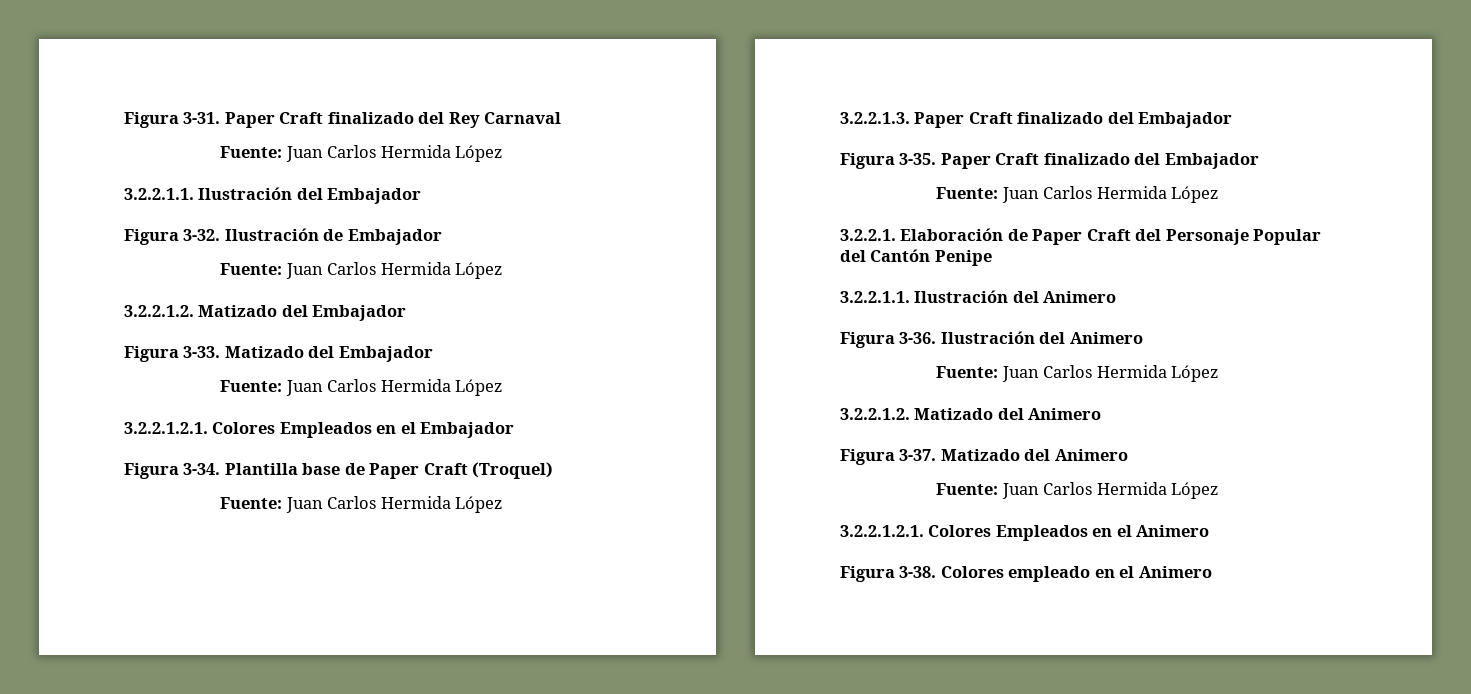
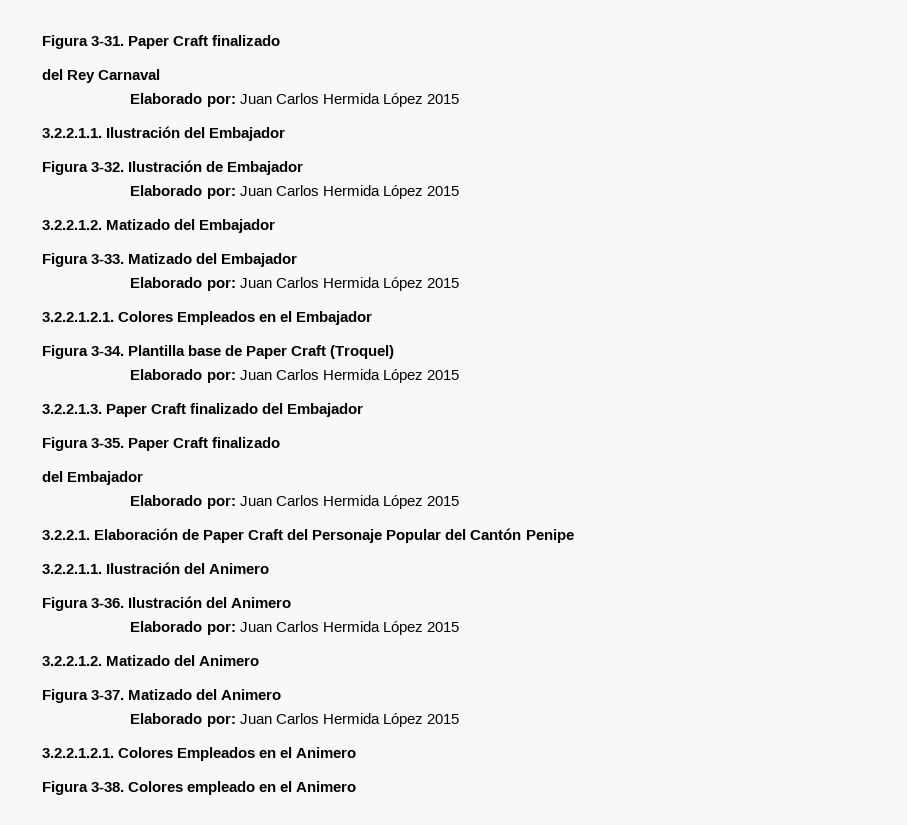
(414, 118) none -> (281, 40) //
[220,145,503,162] Fuente: Juan Carlos Hermida López -> [130,93,459,107] Elaborado por: Juan Carlos Hermida López 2015
[220,262,503,279] Fuente: Juan Carlos Hermida López -> [130,185,459,199] Elaborado por: Juan Carlos Hermida López 2015
[220,379,503,396] Fuente: Juan Carlos Hermida López -> [130,277,459,291] Elaborado por: Juan Carlos Hermida López 2015
[220,496,503,513] Fuente: Juan Carlos Hermida López -> [130,369,459,383] Elaborado por: Juan Carlos Hermida López 2015
[1134,153,1259,169] [936,186,1219,203] del Embajador // Fuente: Juan Carlos Hermida López -> [42,471,144,485] [130,495,459,509] // del Embajador // Elaborado por: Juan Carlos Hermida López 2015
[936,365,1219,382] Fuente: Juan Carlos Hermida López -> [130,621,459,635] Elaborado por: Juan Carlos Hermida López 2015
[936,482,1219,499] Fuente: Juan Carlos Hermida López -> [130,713,459,727] Elaborado por: Juan Carlos Hermida López 2015

